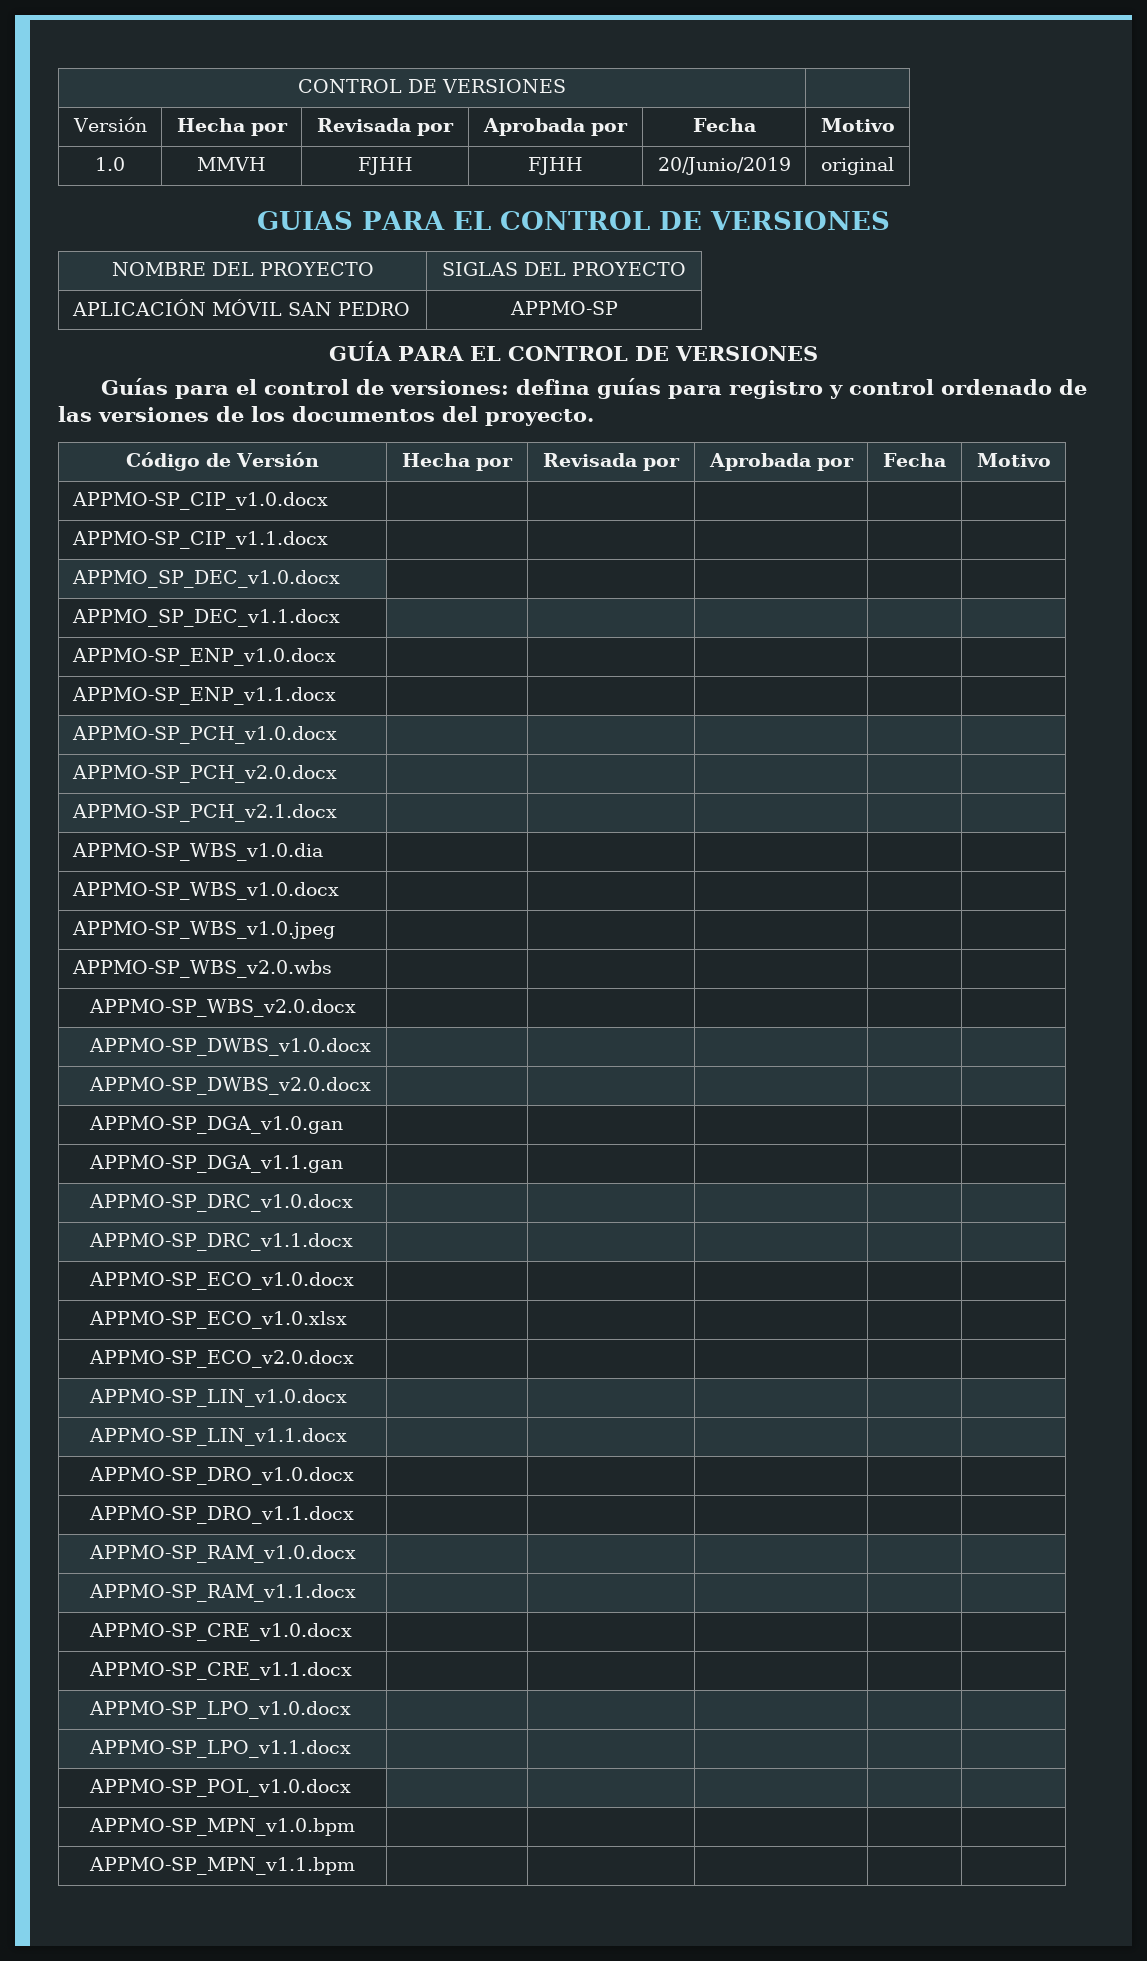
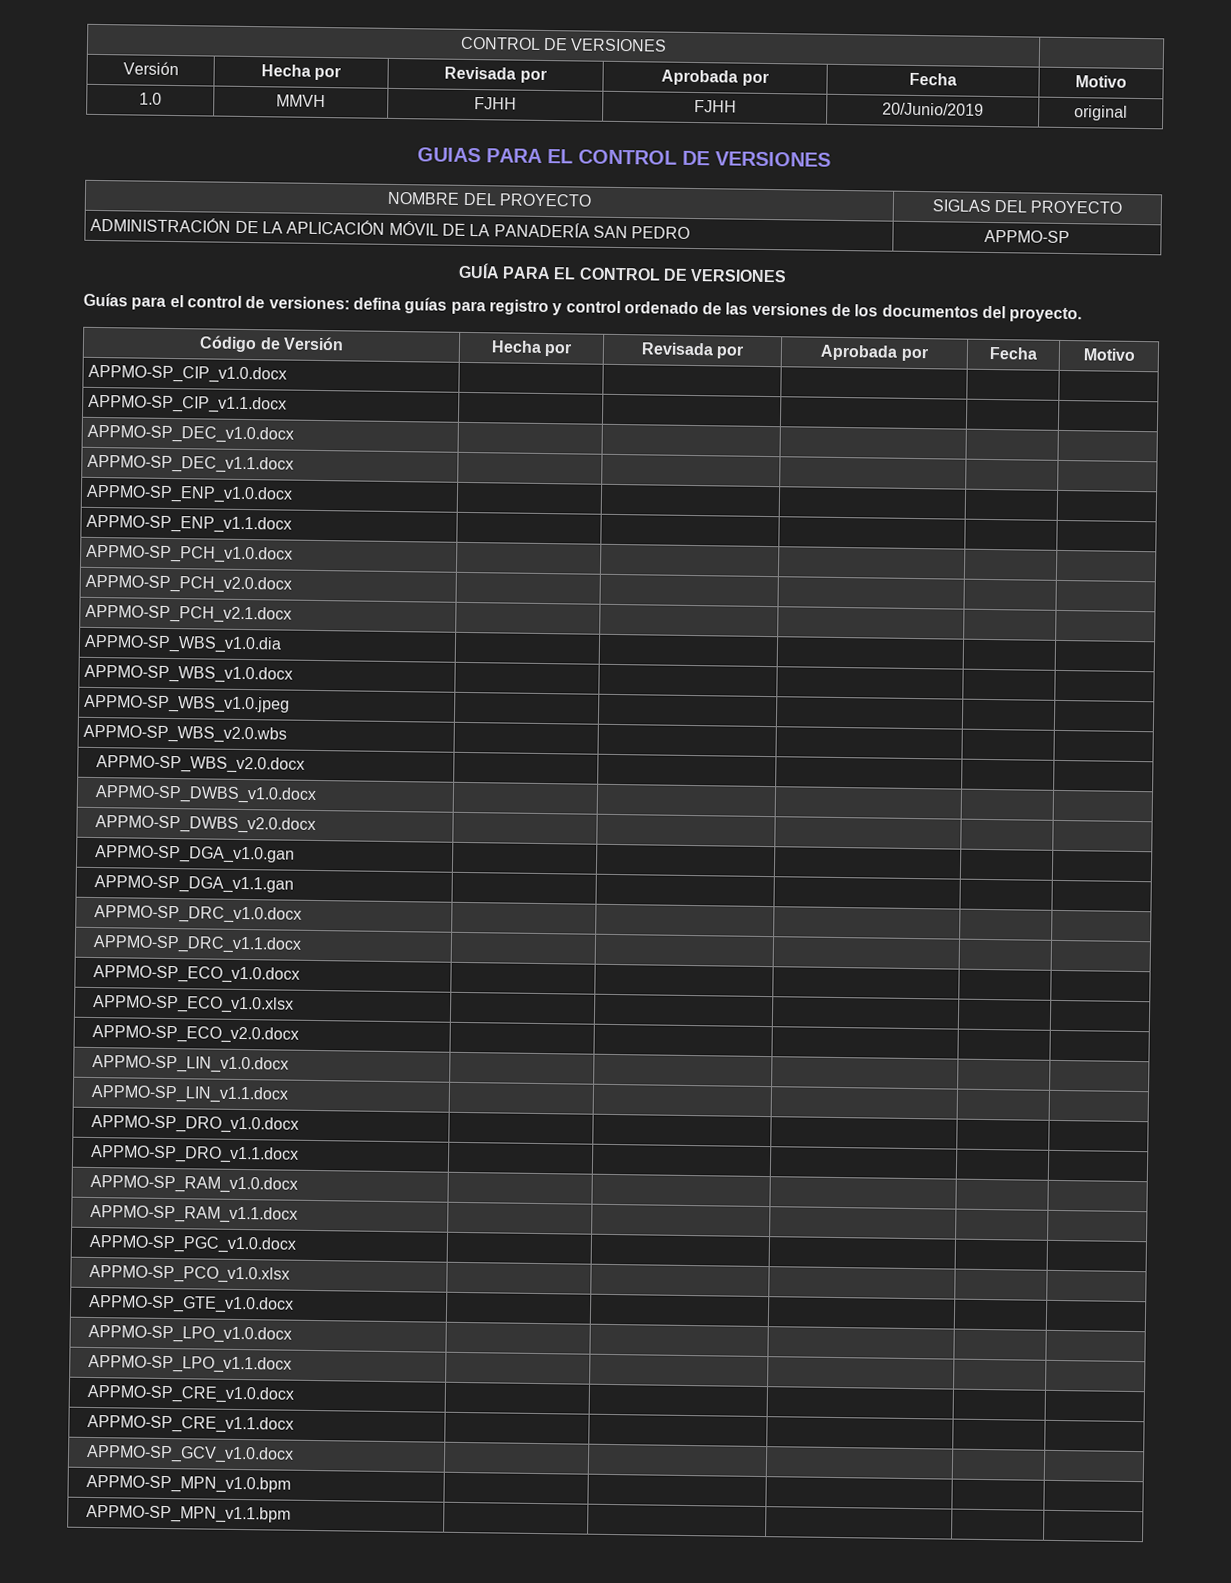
[71,299,282,316] APLICACIÓN MÓVIL -> [90,216,590,238] ADMINISTRACIÓN DE LA APLICACIÓN MÓVIL DE LA PANADERÍA
[71,570,340,588] [71,609,340,627] APPMO_SP_DEC_v1.0.docx | | | | | // APPMO_SP_DEC_v1.1.docx -> [87,424,295,444] [87,454,295,474] APPMO-SP_DEC_v1.0.docx | | | | | // APPMO-SP_DEC_v1.1.docx
[89,1623,353,1641] [89,1662,353,1680] APPMO-SP_CRE_v1.0.docx | | | | | // APPMO-SP_CRE_v1.1.docx -> [89,1234,297,1254] [89,1264,291,1284] [88,1294,295,1314] APPMO-SP_PGC_v1.0.docx | | | | | // APPMO-SP_PCO_v1.0.xlsx | | | | | // APPMO-SP_GTE_v1.0.docx
[89,1779,352,1797] APPMO-SP_POL_v1.0.docx -> [87,1384,295,1404] [87,1414,295,1434] [86,1444,295,1464] APPMO-SP_CRE_v1.0.docx | | | | | // APPMO-SP_CRE_v1.1.docx | | | | | // APPMO-SP_GCV_v1.0.docx

